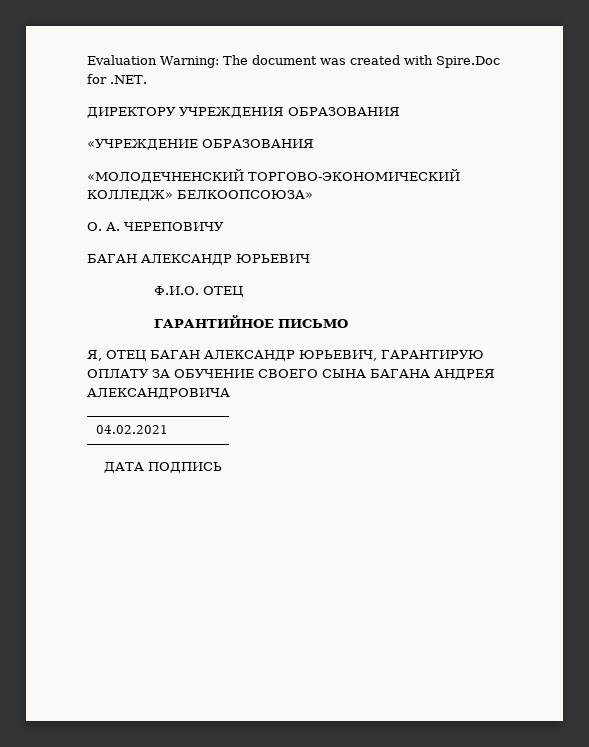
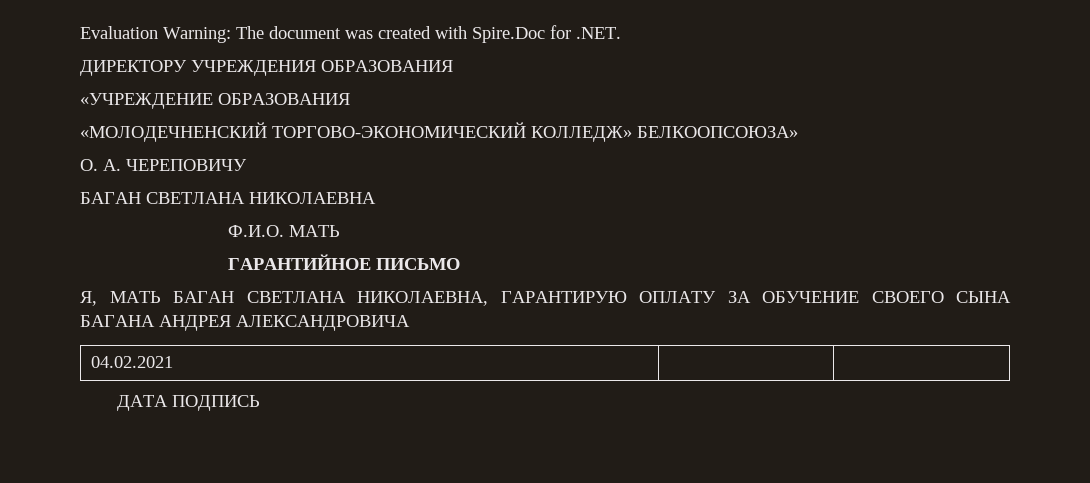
[141,254,310,265] АЛЕКСАНДР ЮРЬЕВИЧ -> [146,192,376,204] СВЕТЛАНА НИКОЛАЕВНА
[202,286,243,297] ОТЕЦ -> [288,225,340,237] МАТЬ
[106,350,377,361] ОТЕЦ БАГАН АЛЕКСАНДР ЮРЬЕВИЧ, -> [109,291,488,306] МАТЬ БАГАН СВЕТЛАНА НИКОЛАЕВНА,

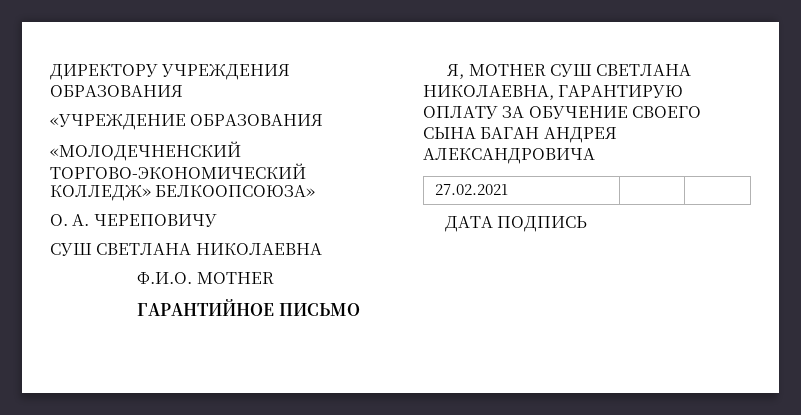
[80,25,621,43] Evaluation Warning: The document was created with Spire.Doc for .NET. // -> (50, 72) none
[80,192,141,204] БАГАН -> [50,243,92,256] СУШ
[288,225,340,237] МАТЬ -> [196,272,274,284] MOTHER
[109,291,234,303] МАТЬ БАГАН -> [468,64,593,77] MOTHER СУШ
[80,315,155,327] БАГАНА -> [480,127,540,139] БАГАН
[91,356,174,368] 04.02.2021 -> [435,184,509,195] 27.02.2021

